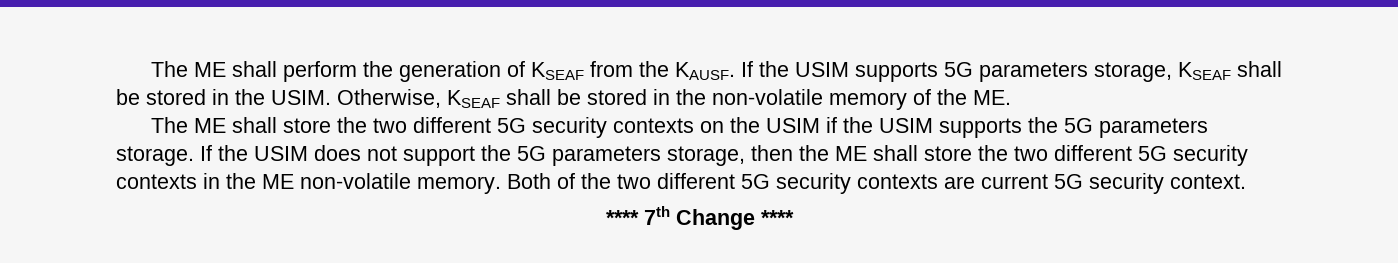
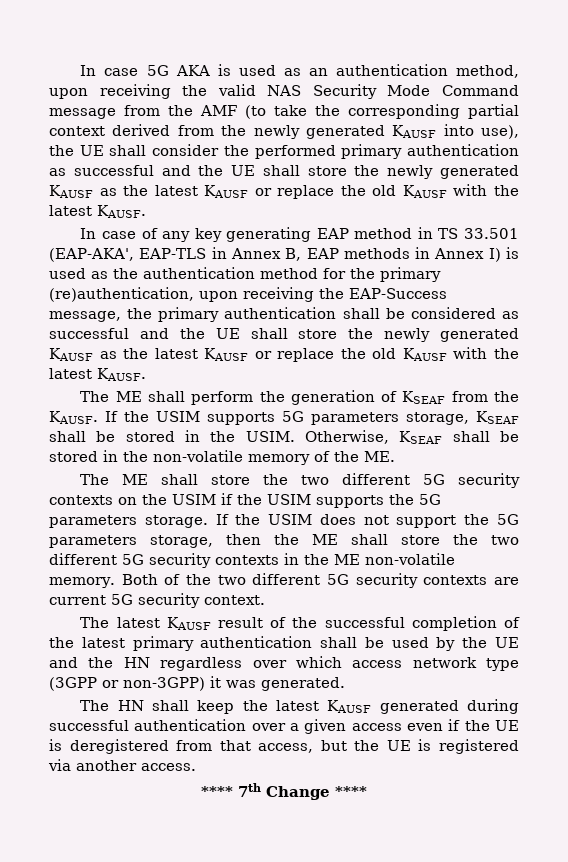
(150, 69) none -> [80,64,519,78] [49,84,519,99] [49,104,519,119] [49,124,519,139] [49,144,519,159] [49,165,519,179] [49,184,519,199] [49,205,146,218] [80,227,519,242] [49,247,520,262] [49,267,441,282] [49,287,447,302] [49,307,520,322] [49,328,519,342] [49,347,519,362] [49,368,146,381] In case 5G AKA is used as an authentication method, upon receiving the valid NAS Security Mode Command message from the AMF (to take the corresponding partial context derived from the newly generated KAUSF into use), the UE shall consider the performed primary authentication as successful and the UE shall store the newly generated KAUSF as the latest KAUSF or replace the old KAUSF with the latest KAUSF. // In case of any key generating EAP method in TS 33.501 (EAP-AKA', EAP-TLS in Annex B, EAP methods in Annex I) is used as the authentication method for the primary (re)authentication, upon receiving the EAP-Success message, the primary authentication shall be considered as successful and the UE shall store the newly generated KAUSF as the latest KAUSF or replace the old KAUSF with the latest KAUSF. //
(1246, 181) none -> [80,616,520,631] [49,636,519,651] [49,656,519,671] [49,676,345,691] [80,699,519,714] [49,719,519,734] [49,739,519,754] [48,759,196,771] // The latest KAUSF result of the successful completion of the latest primary authentication shall be used by the UE and the HN regardless over which access network type (3GPP or non-3GPP) it was generated. // The HN shall keep the latest KAUSF generated during successful authentication over a given access even if the UE is deregistered from that access, but the UE is registered via another access.

